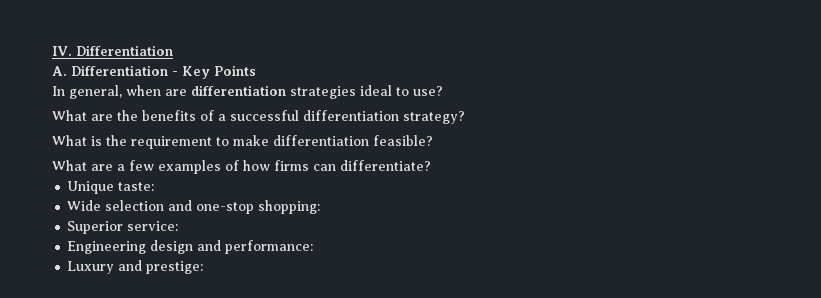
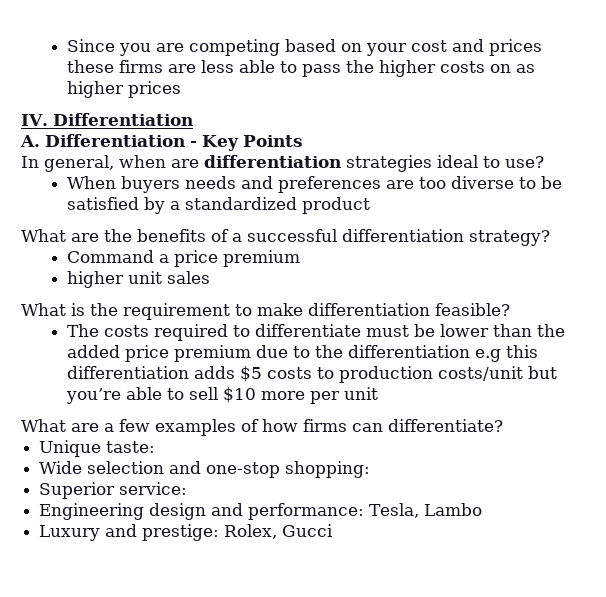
(52, 51) none -> [66,39,542,56] [66,60,535,77] [66,81,181,98] Since you are competing based on your cost and prices these firms are less able to pass the higher costs on as higher prices //
(443, 91) none -> [66,176,562,193] [66,197,370,214] // When buyers needs and preferences are too diverse to be satisfied by a standardized product
(465, 117) none -> [66,250,300,267] [66,271,210,288] // Command a price premium // higher unit sales
(433, 140) none -> [66,324,565,341] [66,345,538,362] [66,366,557,383] [65,387,378,404] // The costs required to differentiate must be lower than the added price premium due to the differentiation e.g this differentiation adds $5 costs to production costs/unit but you’re able to sell $10 more per unit
(314, 247) none -> [369,503,483,518] Tesla, Lambo
(204, 267) none -> [224,524,334,539] Rolex, Gucci

